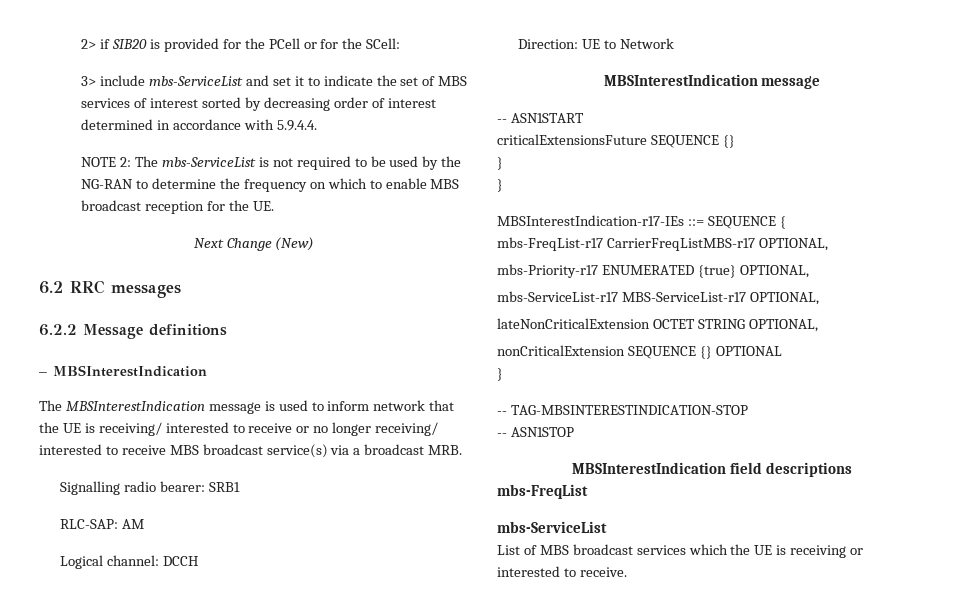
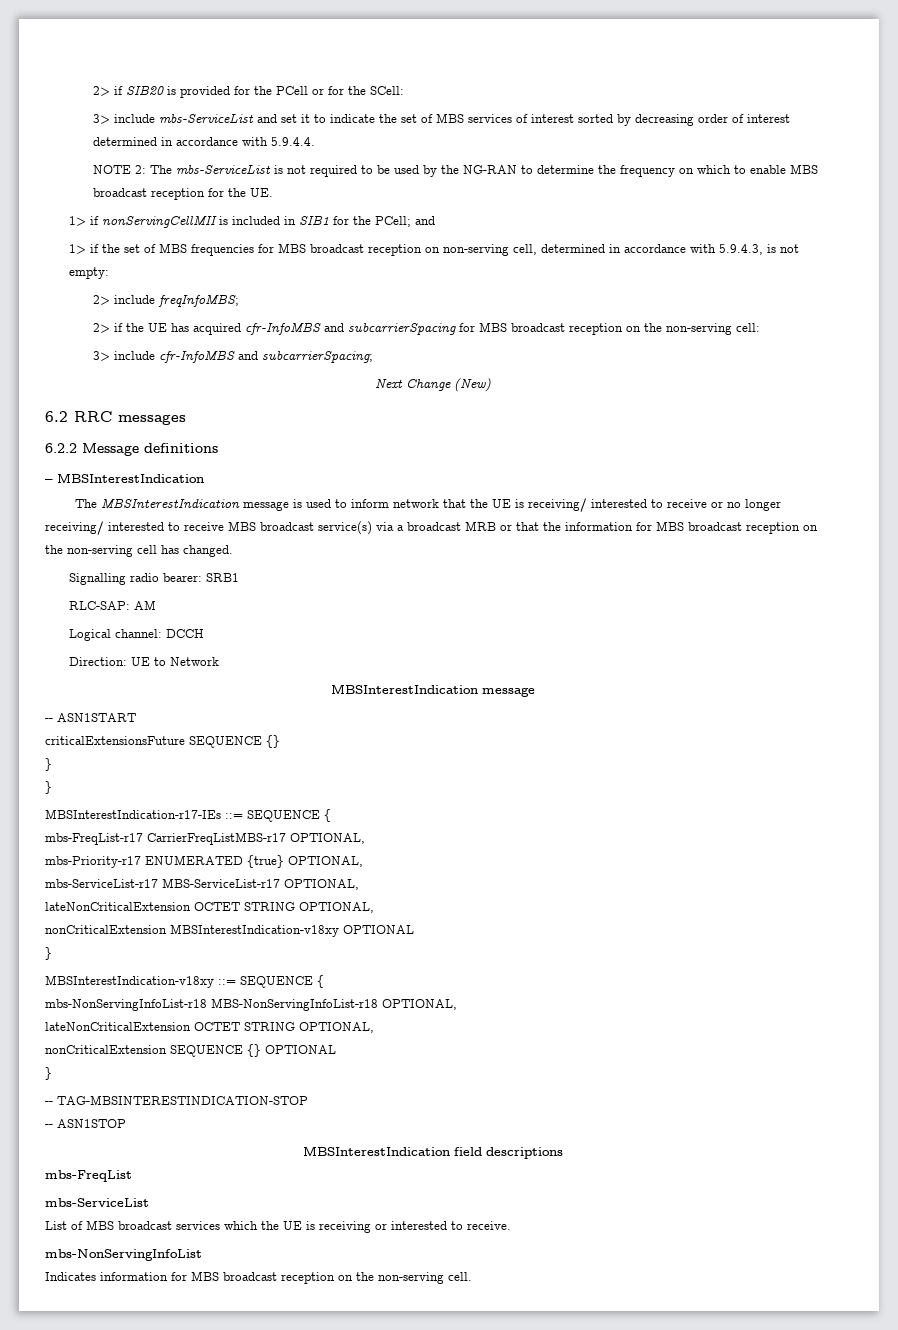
(274, 206) none -> [69,215,436,228] [69,243,800,256] [69,267,110,279] [93,294,240,307] [93,322,761,335] [93,350,374,363] // 1> if nonServingCellMII is included in SIB1 for the PCell; and // 1> if the set of MBS frequencies for MBS broadcast reception on non-serving cell, determined in accordance with 5.9.4.3, is not empty: // 2> include freqInfoMBS; // 2> if the UE has acquired cfr-InfoMBS and subcarrierSpacing for MBS broadcast reception on the non-serving cell: // 3> include cfr-InfoMBS and subcarrierSpacing;
[428,445,463,455] MRB. -> [465,521,818,534] [45,545,233,557] MRB or that the information for MBS broadcast reception on the non-serving cell has changed.
(818, 325) none -> [45,924,414,937] [45,947,52,960] [45,975,324,988] [45,998,457,1011] [45,1022,374,1033] // nonCriticalExtension MBSInterestIndication-v18xy OPTIONAL // } // MBSInterestIndication-v18xy ::= SEQUENCE { // mbs-NonServingInfoList-r18 MBS-NonServingInfoList-r18 OPTIONAL, // lateNonCriticalExtension OCTET STRING OPTIONAL,
(627, 572) none -> [45,1249,202,1261] [45,1271,472,1284] // mbs-NonServingInfoList // Indicates information for MBS broadcast reception on the non-serving cell.

